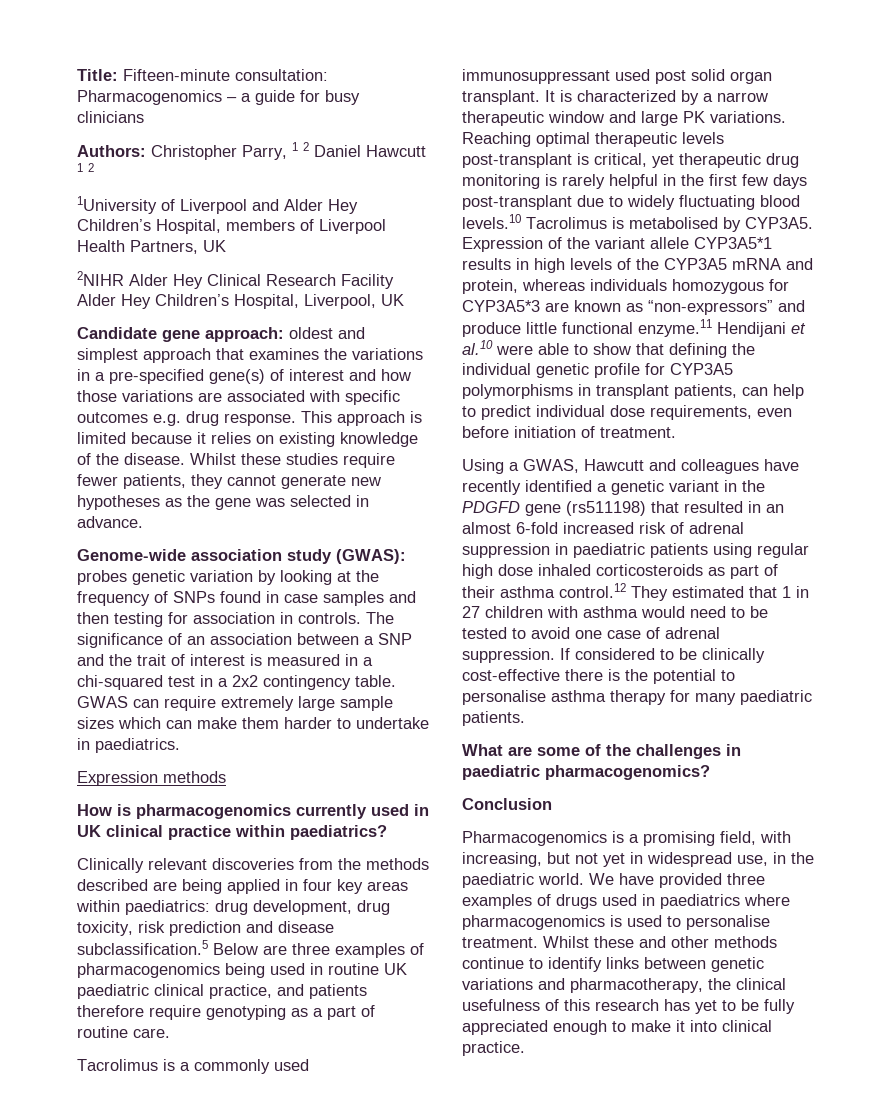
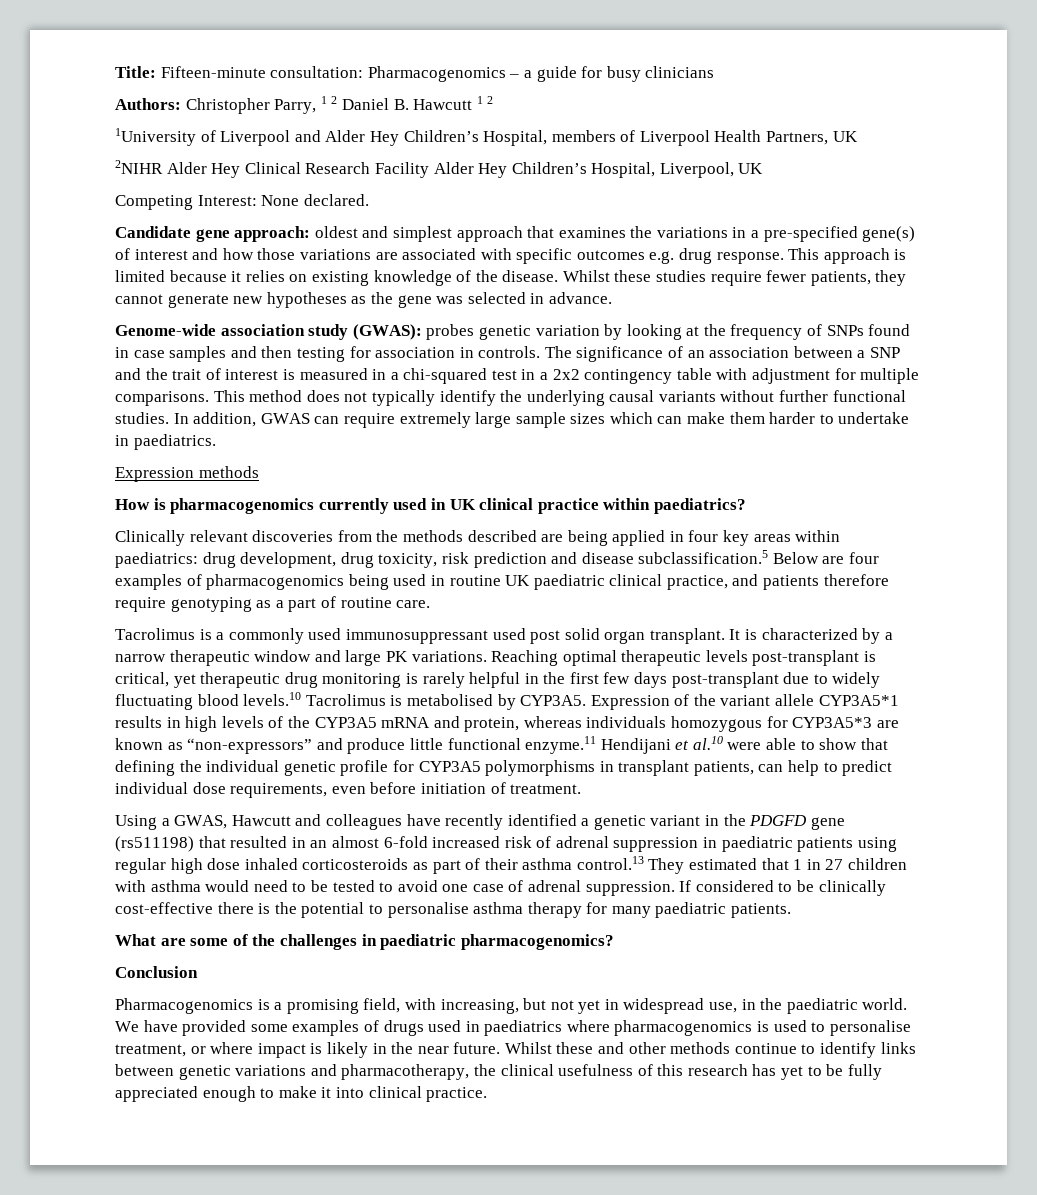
(361, 151) none -> [393,99,409,110] B.
(404, 300) none -> [115,194,369,210] // Competing Interest: None declared.
[355,675,396,687] table. -> [676,368,920,384] [115,390,906,406] [115,412,257,427] table with adjustment for multiple comparisons. This method does not typically identify the underlying causal variants without further functional studies. In addition,
[292,943,330,955] three -> [849,552,880,564] four
[559,583,626,598] control.12 -> [576,856,644,870] control.13
[727,873,765,885] three -> [250,1024,288,1032] some
[462,937,538,948] treatment. -> [115,1042,501,1058] treatment, or where impact is likely in the near future.

